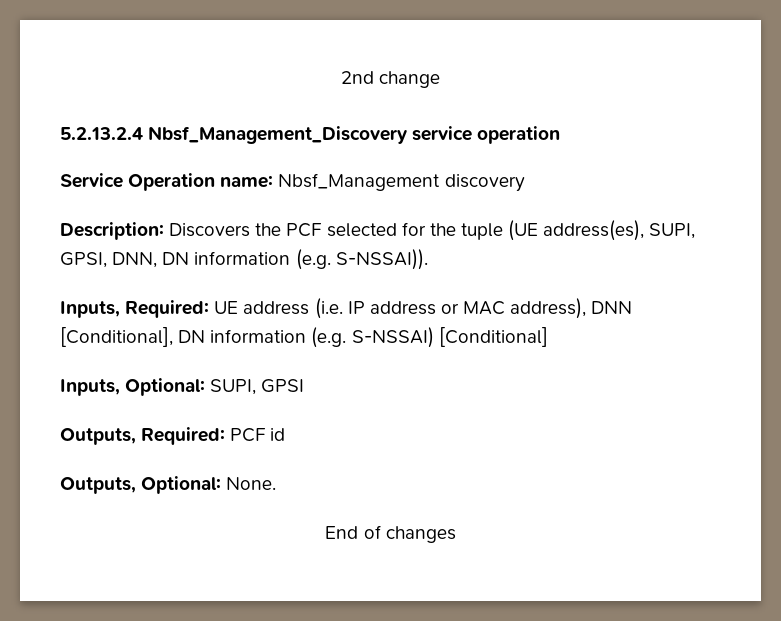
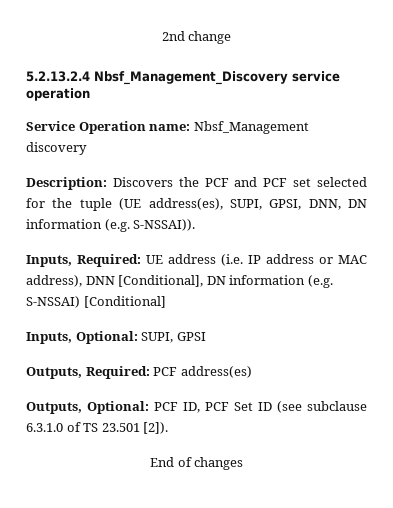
(323, 230) none -> [234,177,312,187] and PCF set
[270,428,286,441] id -> [180,366,252,378] address(es)
[226,477,277,490] None. -> [154,401,367,413] [26,422,169,434] PCF ID, PCF Set ID (see subclause 6.3.1.0 of TS 23.501 [2]).

